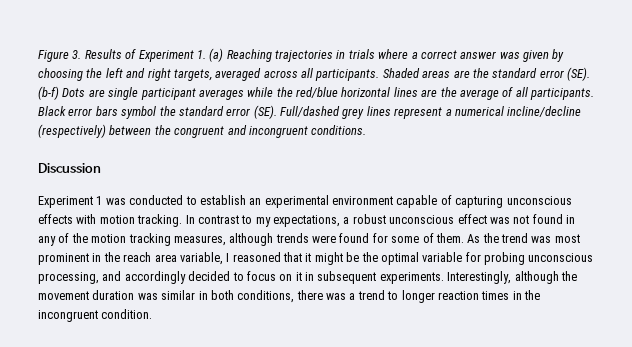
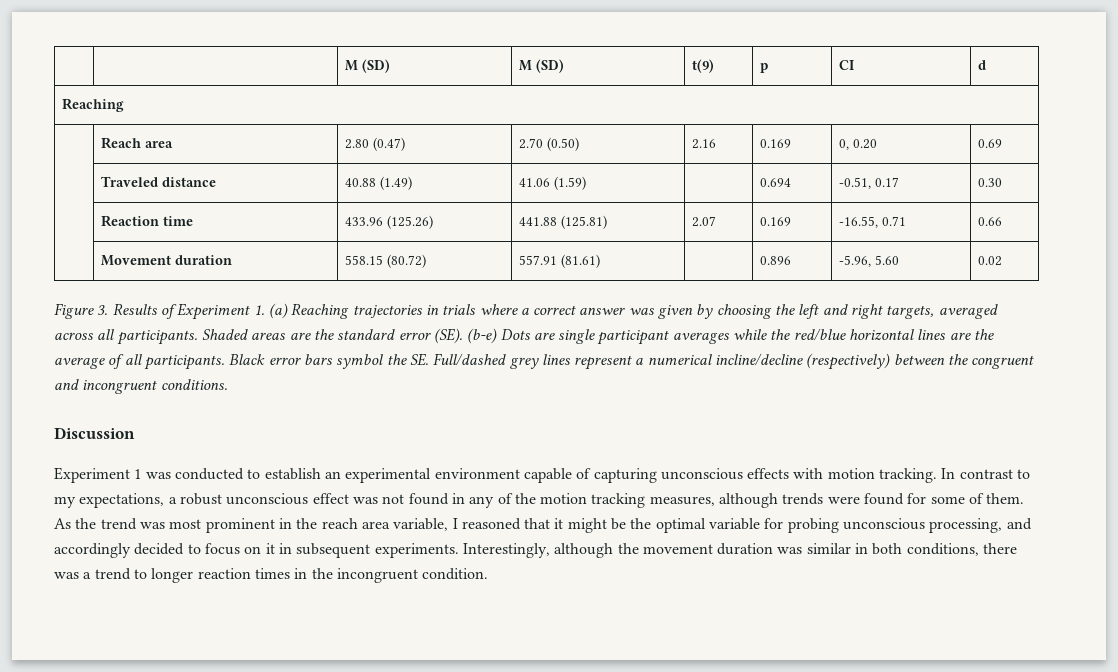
(38, 56) none -> [345,59,391,73] [519,59,565,73] [692,59,715,73] [760,63,769,73] [839,60,856,70] [978,60,987,70] [62,98,125,112] [101,137,174,149] [345,137,406,151] [519,137,580,151] [692,139,717,149] [760,139,792,148] [839,139,878,150] [978,139,1003,148] [101,176,217,187] [345,176,413,190] [519,176,587,190] [760,178,792,187] [839,177,900,189] [978,178,1003,187] [101,215,194,227] [345,215,434,229] [519,215,608,229] [692,216,717,227] [760,217,792,226] [839,216,907,228] [978,217,1003,226] [101,255,233,266] [345,254,427,268] [519,254,601,268] [760,256,792,265] [839,255,900,267] [978,256,1003,266] | | M (SD) | M (SD) | t(9) | p | CI | d // Reaching // | Reach area | 2.80 (0.47) | 2.70 (0.50) | 2.16 | 0.169 | 0, 0.20 | 0.69 // | Traveled distance | 40.88 (1.49) | 41.06 (1.59) | | 0.694 | -0.51, 0.17 | 0.30 // | Reaction time | 433.96 (125.26) | 441.88 (125.81) | 2.07 | 0.169 | -16.55, 0.71 | 0.66 // | Movement duration | 558.15 (80.72) | 557.91 (81.61) | | 0.896 | -5.96, 5.60 | 0.02 //
[38,86,59,100] (b-f) -> [467,328,498,344] (b-e)
[178,105,277,119] standard error (SE). -> [409,353,429,366] SE.

